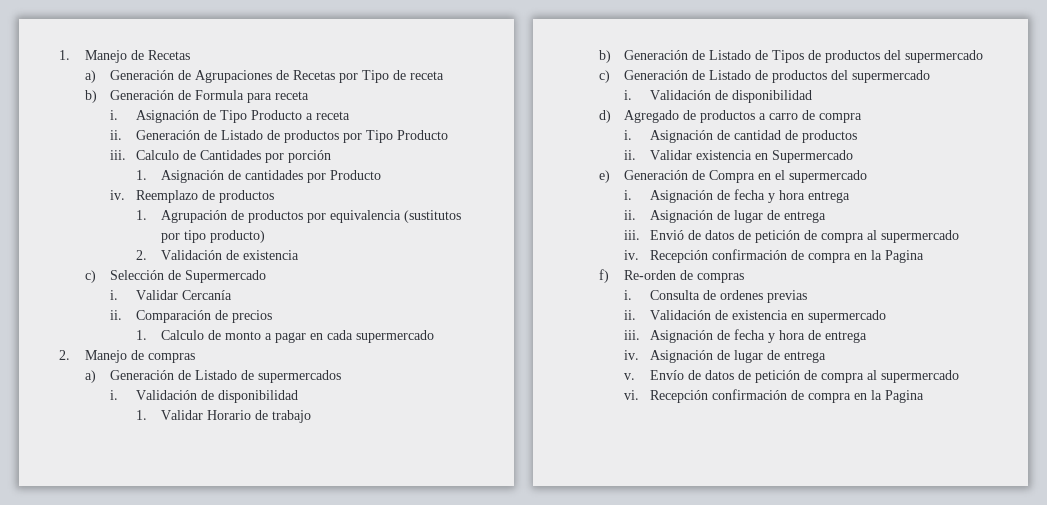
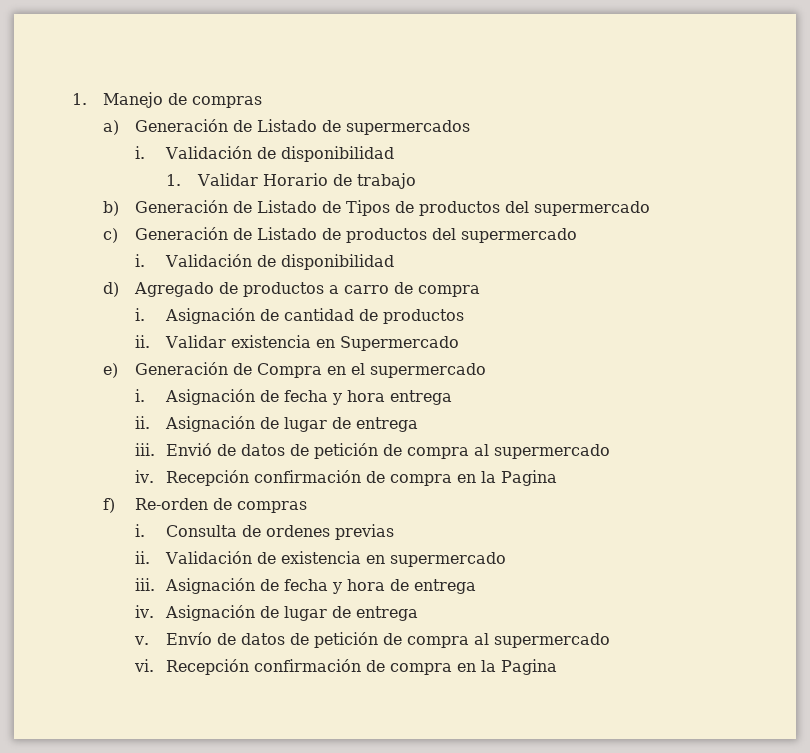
[147,50,190,60] [84,70,445,83] [84,90,310,103] [110,110,350,123] [110,130,448,143] [110,150,331,163] [135,170,382,183] [110,190,274,203] [135,210,462,223] [161,230,266,243] [135,250,300,260] [84,270,267,283] [110,290,232,300] [110,310,272,323] [135,330,435,343] [59,350,144,363] Recetas // a) Generación de Agrupaciones de Recetas por Tipo de receta // b) Generación de Formula para receta // i. Asignación de Tipo Producto a receta // ii. Generación de Listado de productos por Tipo Producto // iii. Calculo de Cantidades por porción // 1. Asignación de cantidades por Producto // iv. Reemplazo de productos // 1. Agrupación de productos por equivalencia (sustitutos por tipo producto) // 2. Validación de existencia // c) Selección de Supermercado // i. Validar Cercanía // ii. Comparación de precios // 1. Calculo de monto a pagar en cada supermercado // 2. Manejo de -> (188, 99) none

